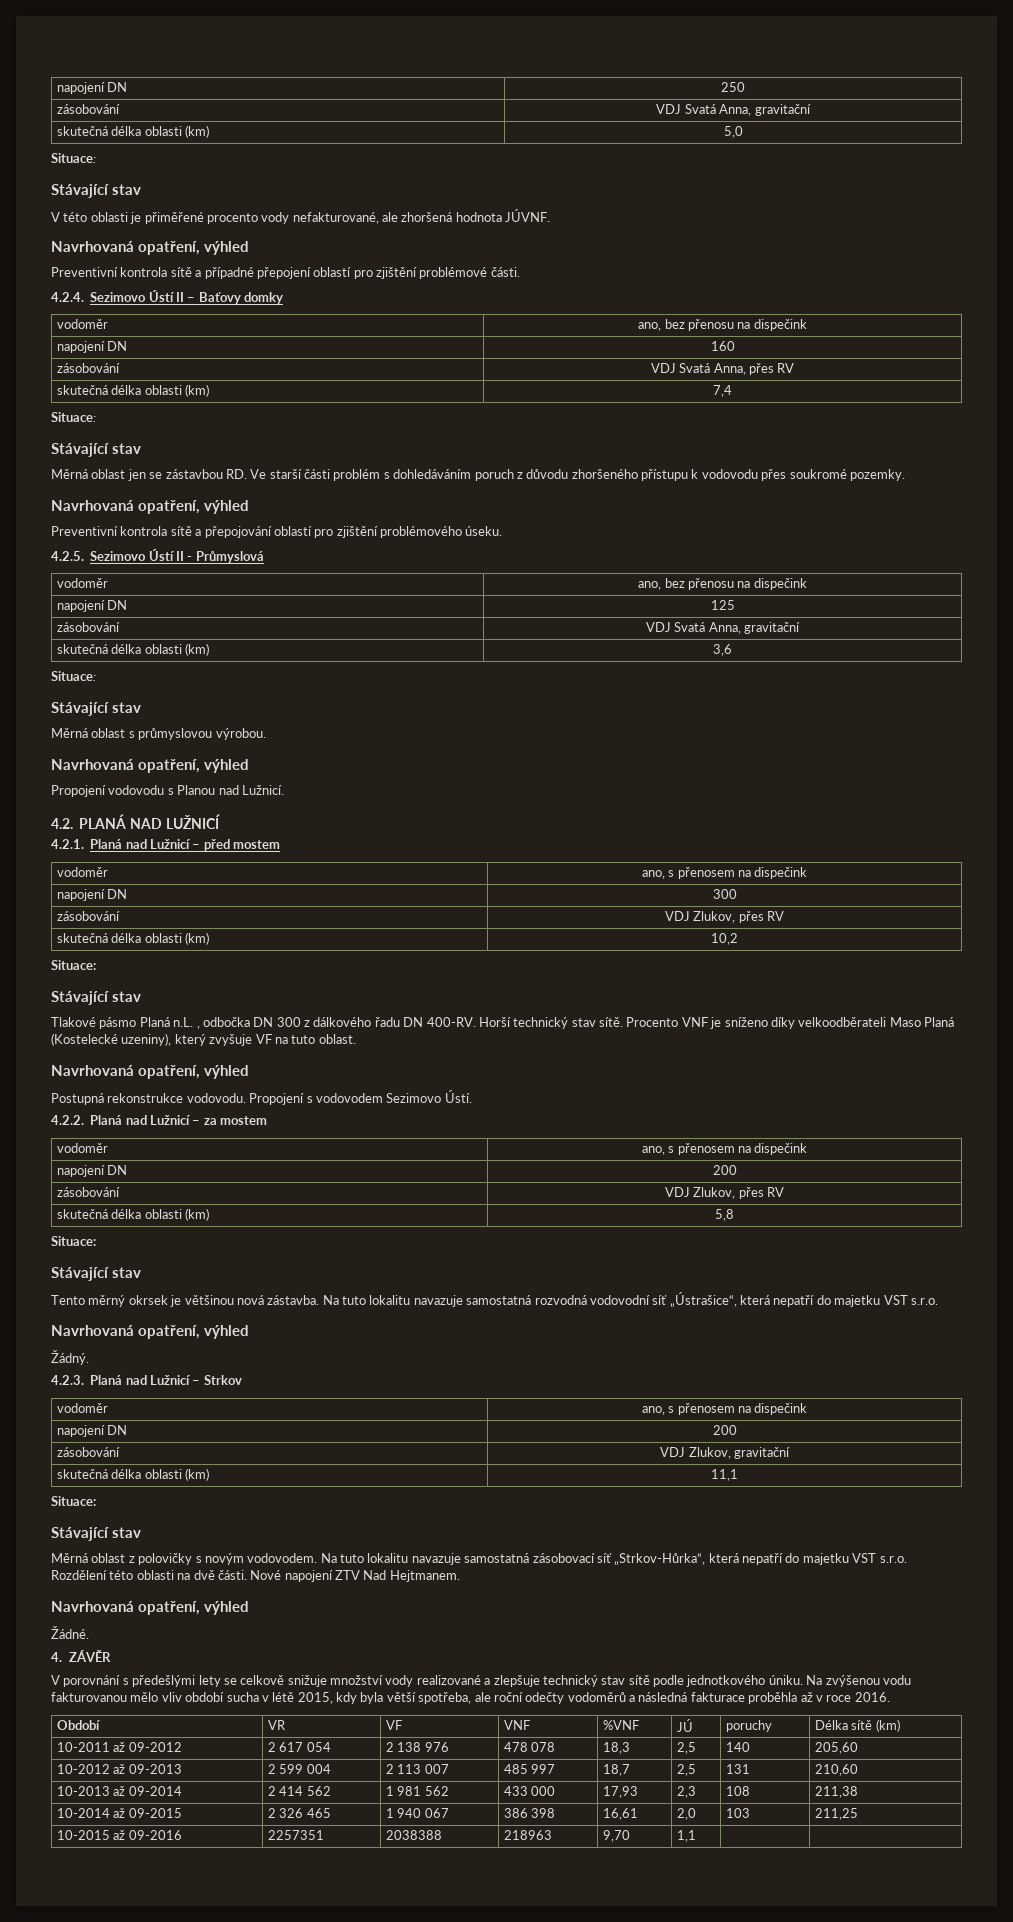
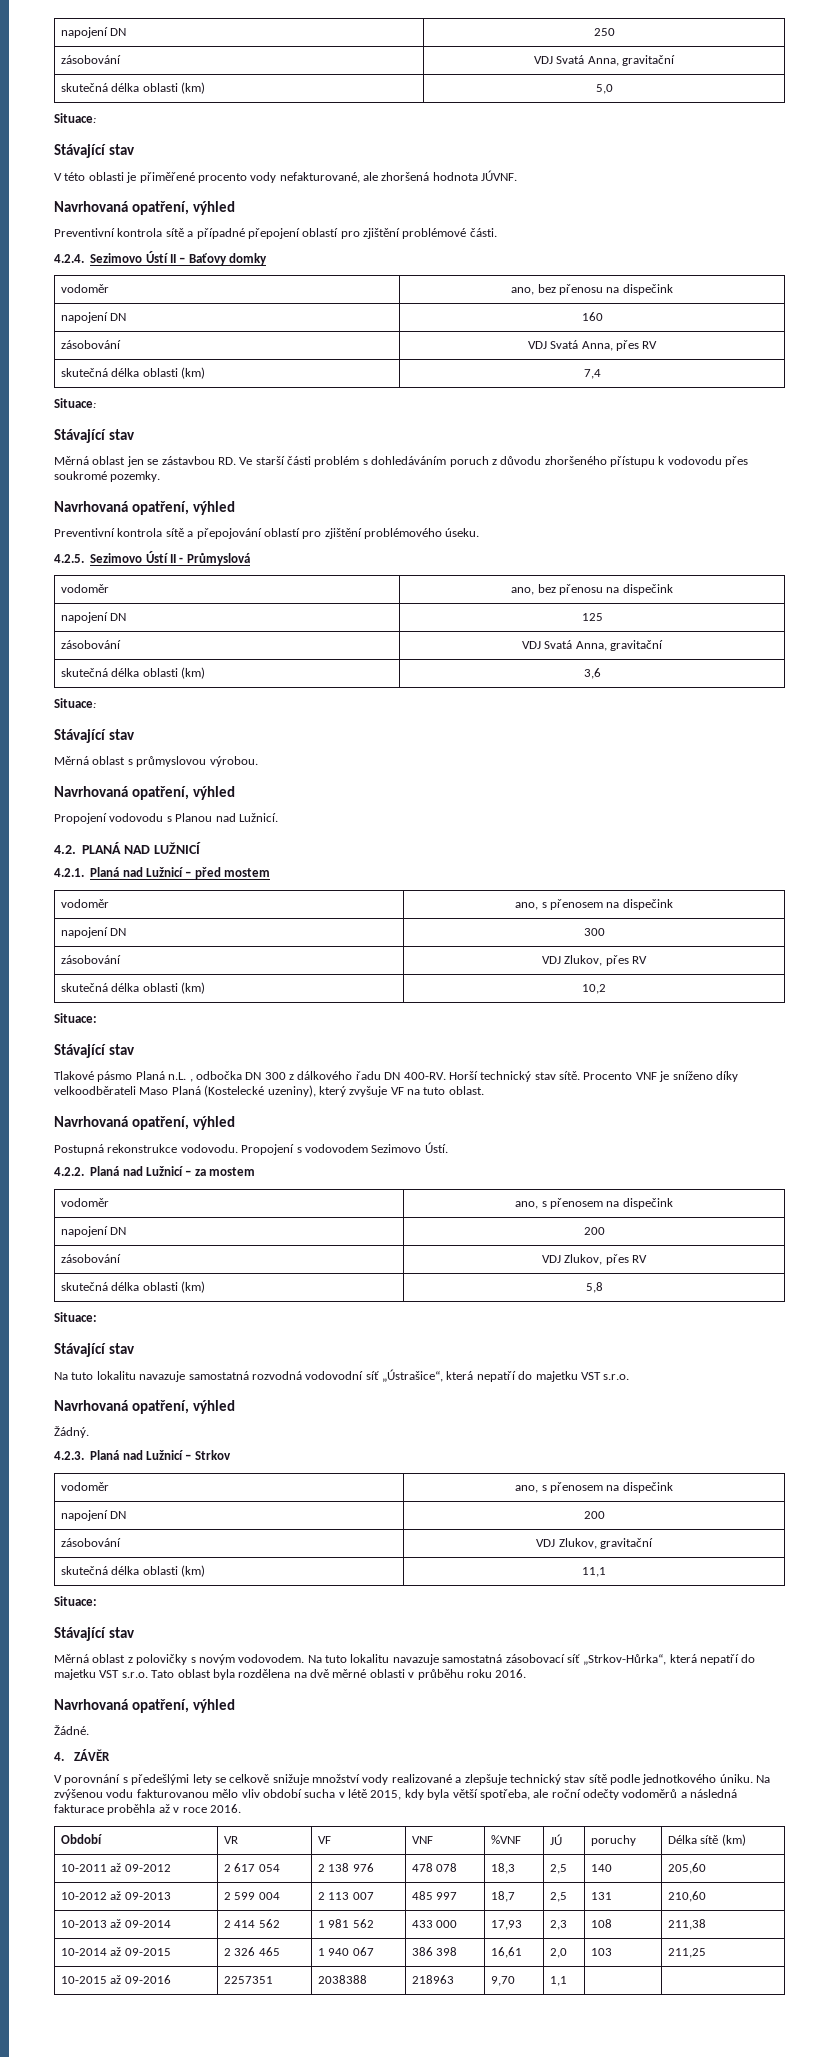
[51,1295,320,1307] Tento měrný okrsek je většinou nová zástavba. -> (135, 1348) none
[51,1570,460,1582] Rozdělení této oblasti na dvě části. Nové napojení ZTV Nad Hejtmanem. -> [151,1669,527,1680] Tato oblast byla rozdělena na dvě měrné oblasti v průběhu roku 2016.

